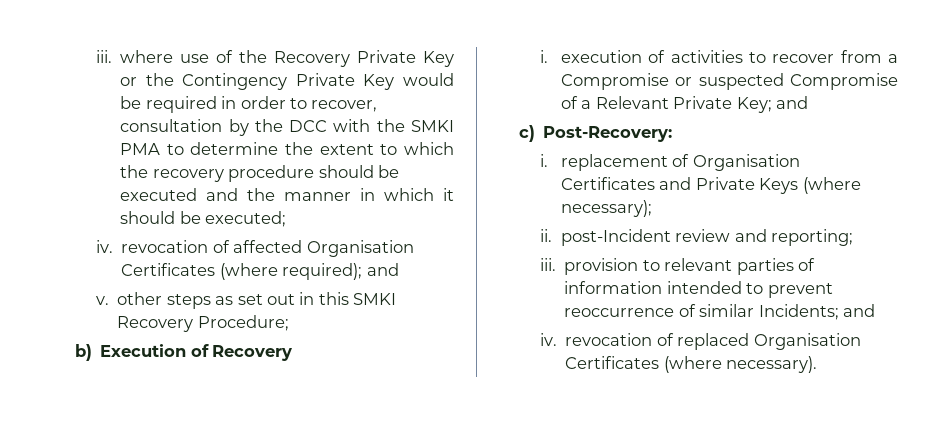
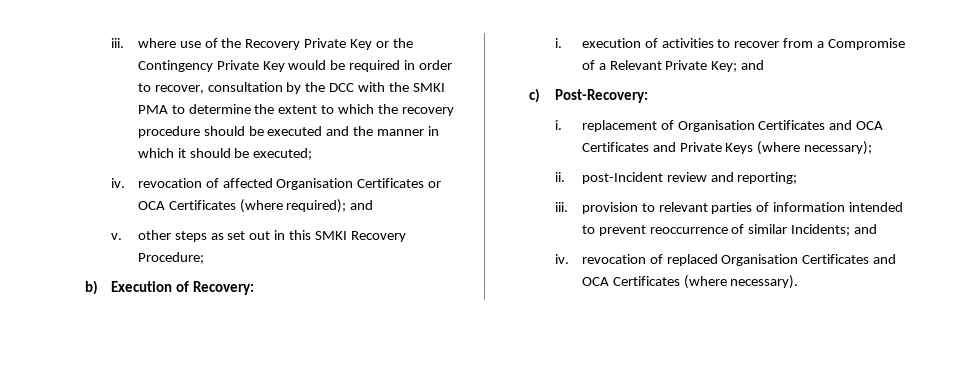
(216, 269) none -> [428,181,442,188] [137,200,236,210] or OCA Certificates
[212,345,293,361] Recovery -> [192,281,254,295] Recovery:
[675,73,898,90] or suspected Compromise -> (906, 44) none
(692, 183) none -> [856,121,884,130] [581,142,676,152] OCA Certificates and
(660, 362) none -> [873,254,897,264] [581,276,680,286] and OCA Certificates

